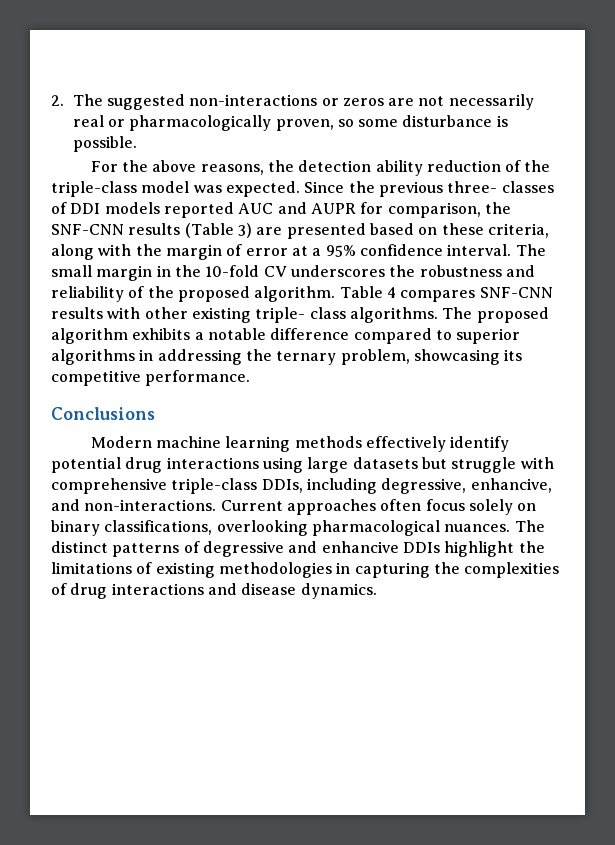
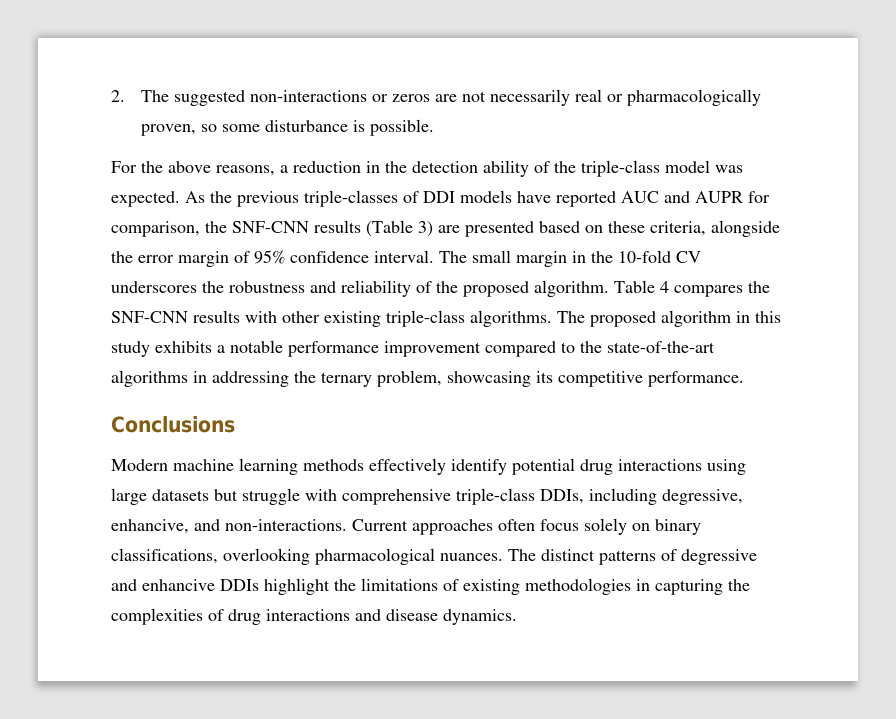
(264, 169) none -> [280,161,380,173] a reduction in
[426,160,501,172] reduction -> (529, 168) none
[304,181,345,193] Since -> [185,191,205,203] As
[447,181,554,193] three- classes -> [304,190,398,207] triple-classes
(160, 208) none -> [517,191,551,203] have
[51,244,322,260] along with the margin of error at a -> [711,220,780,237] [111,251,250,267] alongside the error margin of
(476, 296) none -> [748,281,770,293] the
[255,307,346,323] triple- class -> [386,310,465,327] triple-class
[132,328,521,344] exhibits a notable difference compared to superior -> [736,311,781,323] [111,340,715,357] in this study exhibits a notable performance improvement compared to the state-of-the-art

